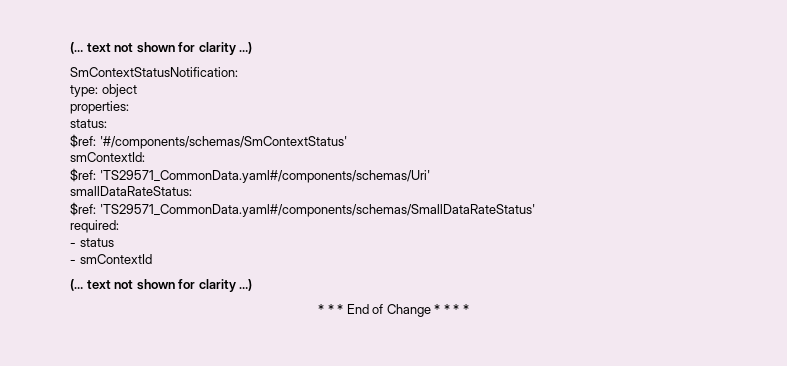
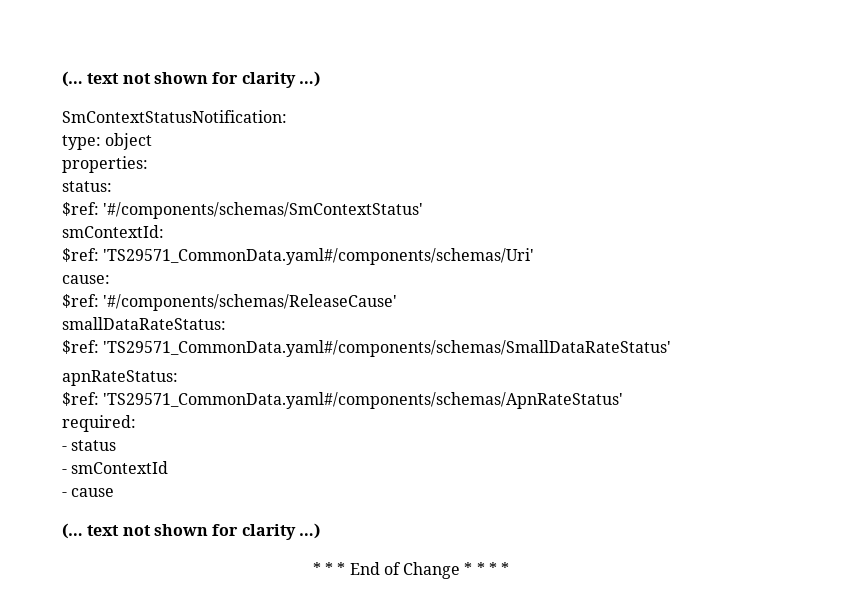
(430, 176) none -> [62,275,110,284] [62,294,398,311] // cause: // $ref: '#/components/schemas/ReleaseCause'
(535, 210) none -> [62,370,178,386] [62,392,624,409] // apnRateStatus: // $ref: 'TS29571_CommonData.yaml#/components/schemas/ApnRateStatus'
(152, 259) none -> [62,488,115,497] // - cause

